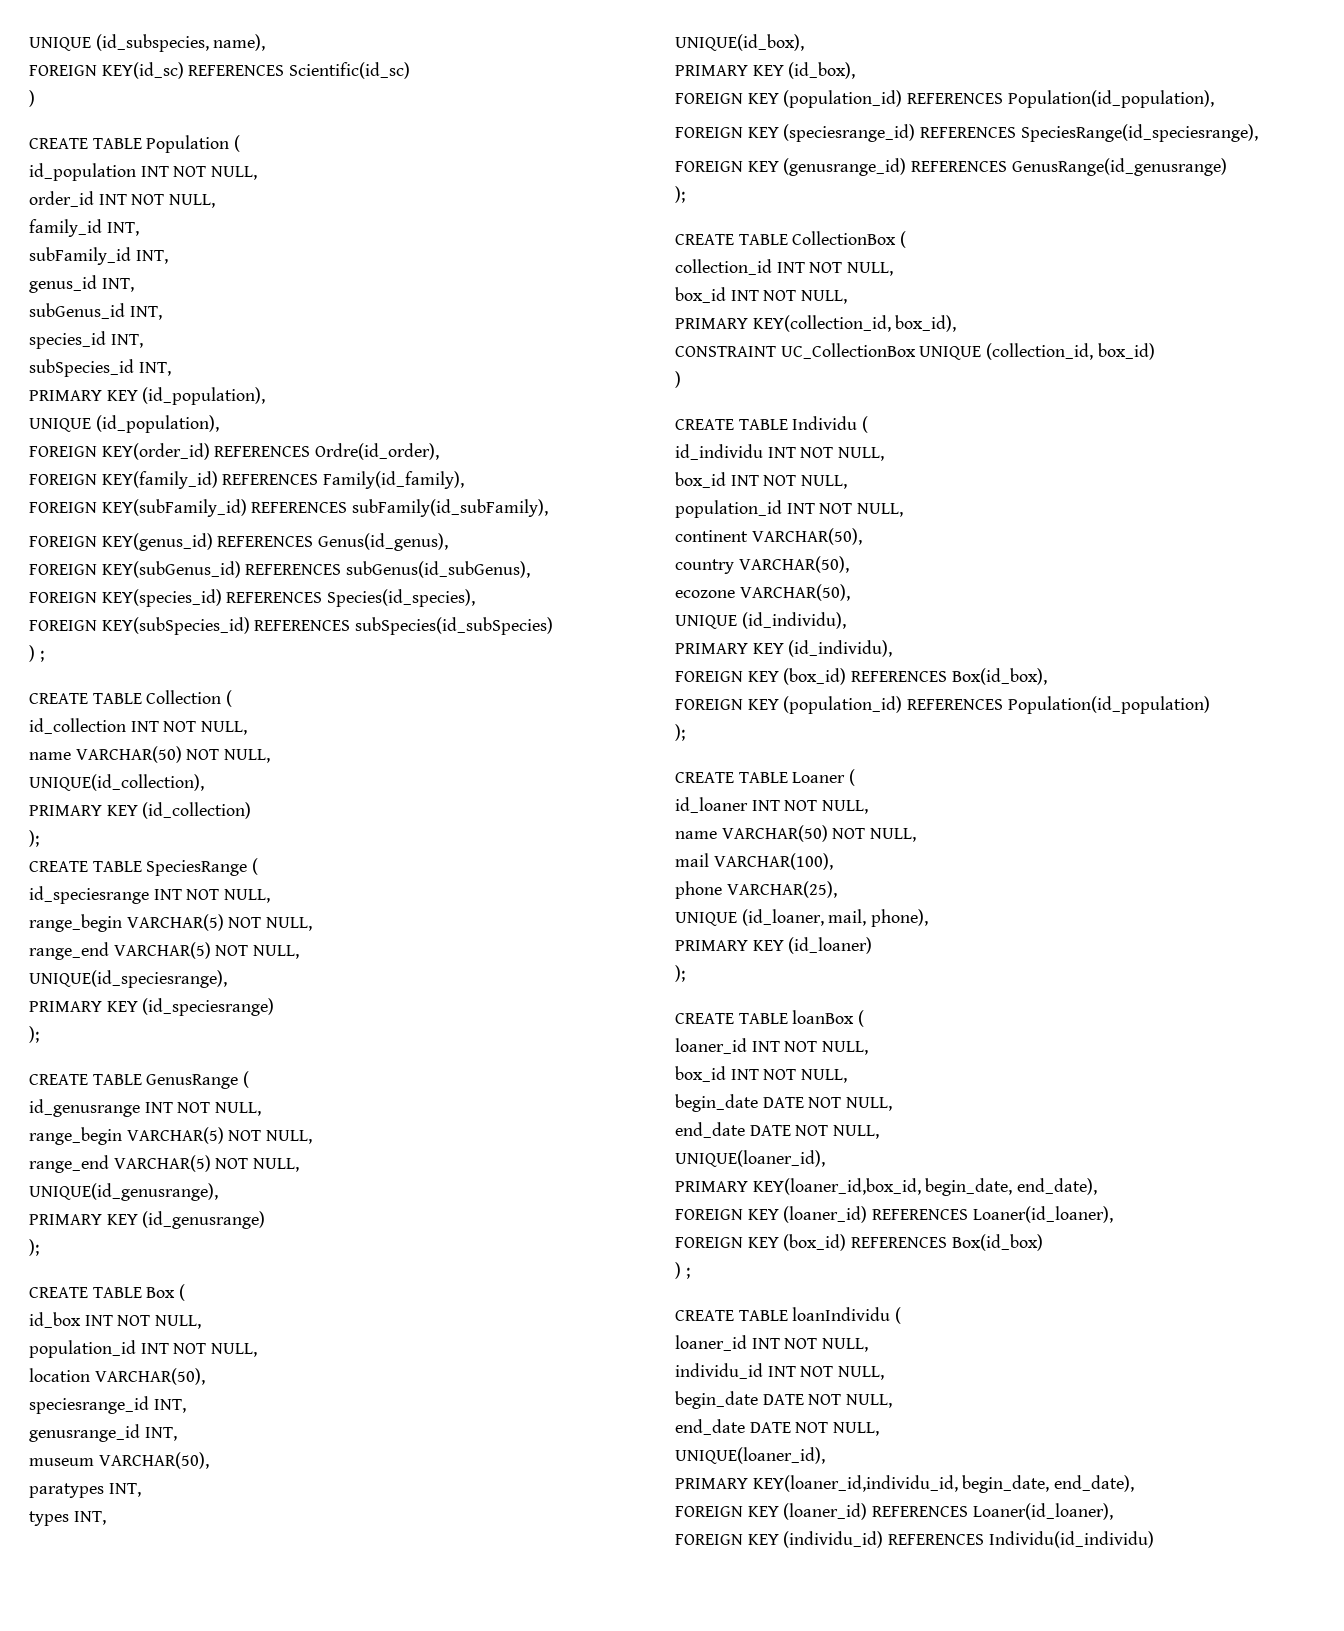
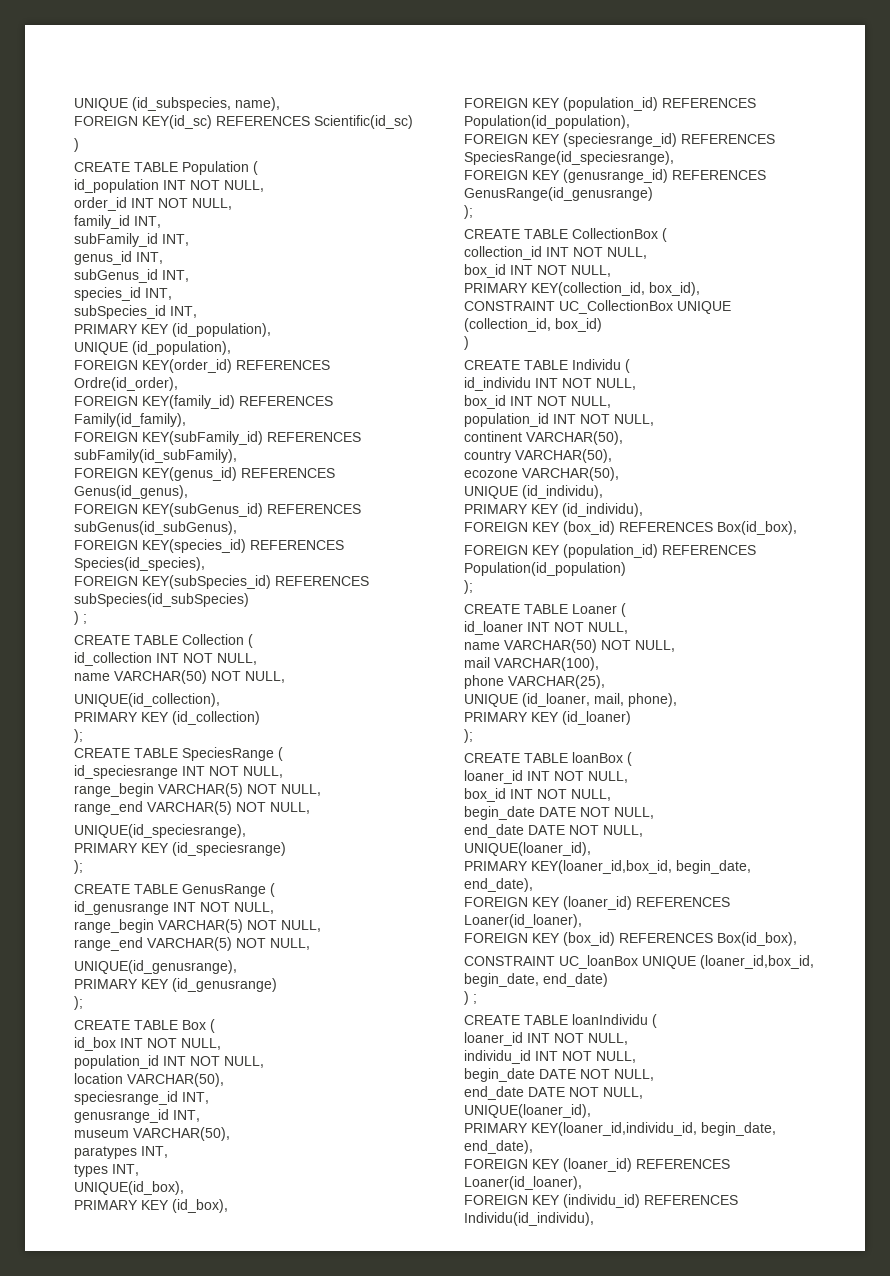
[951,1234,1043,1251] Box(id_box) -> [717,932,797,946] [464,955,814,969] [464,973,608,987] Box(id_box), // CONSTRAINT UC_loanBox UNIQUE (loaner_id,box_id, begin_date, end_date)
[988,1531,1154,1548] Individu(id_individu) -> [464,1212,594,1226] Individu(id_individu),

